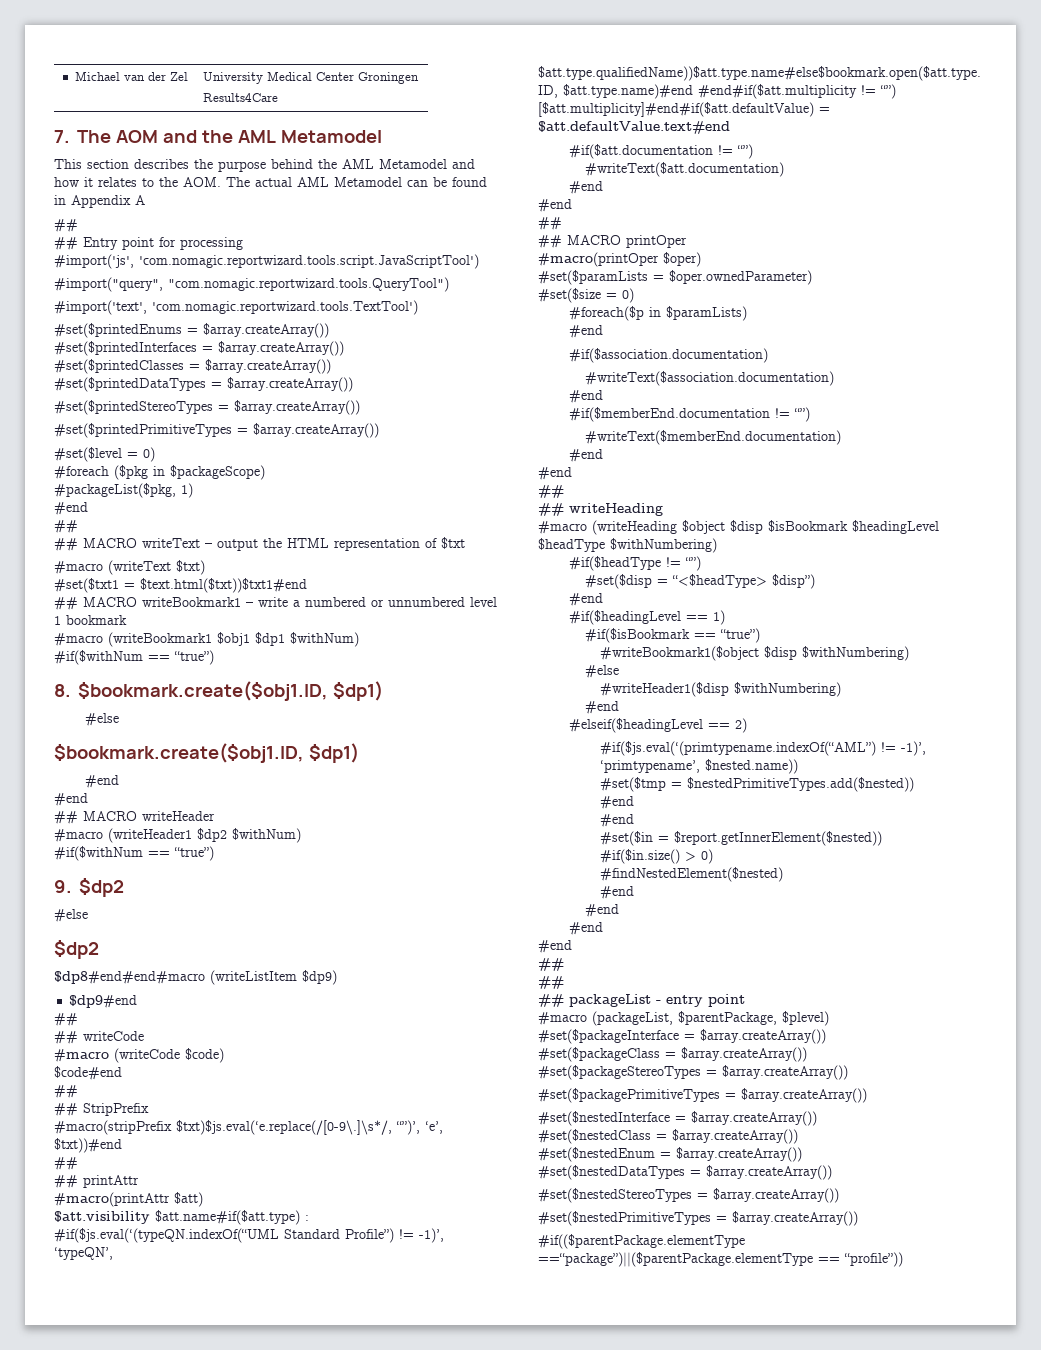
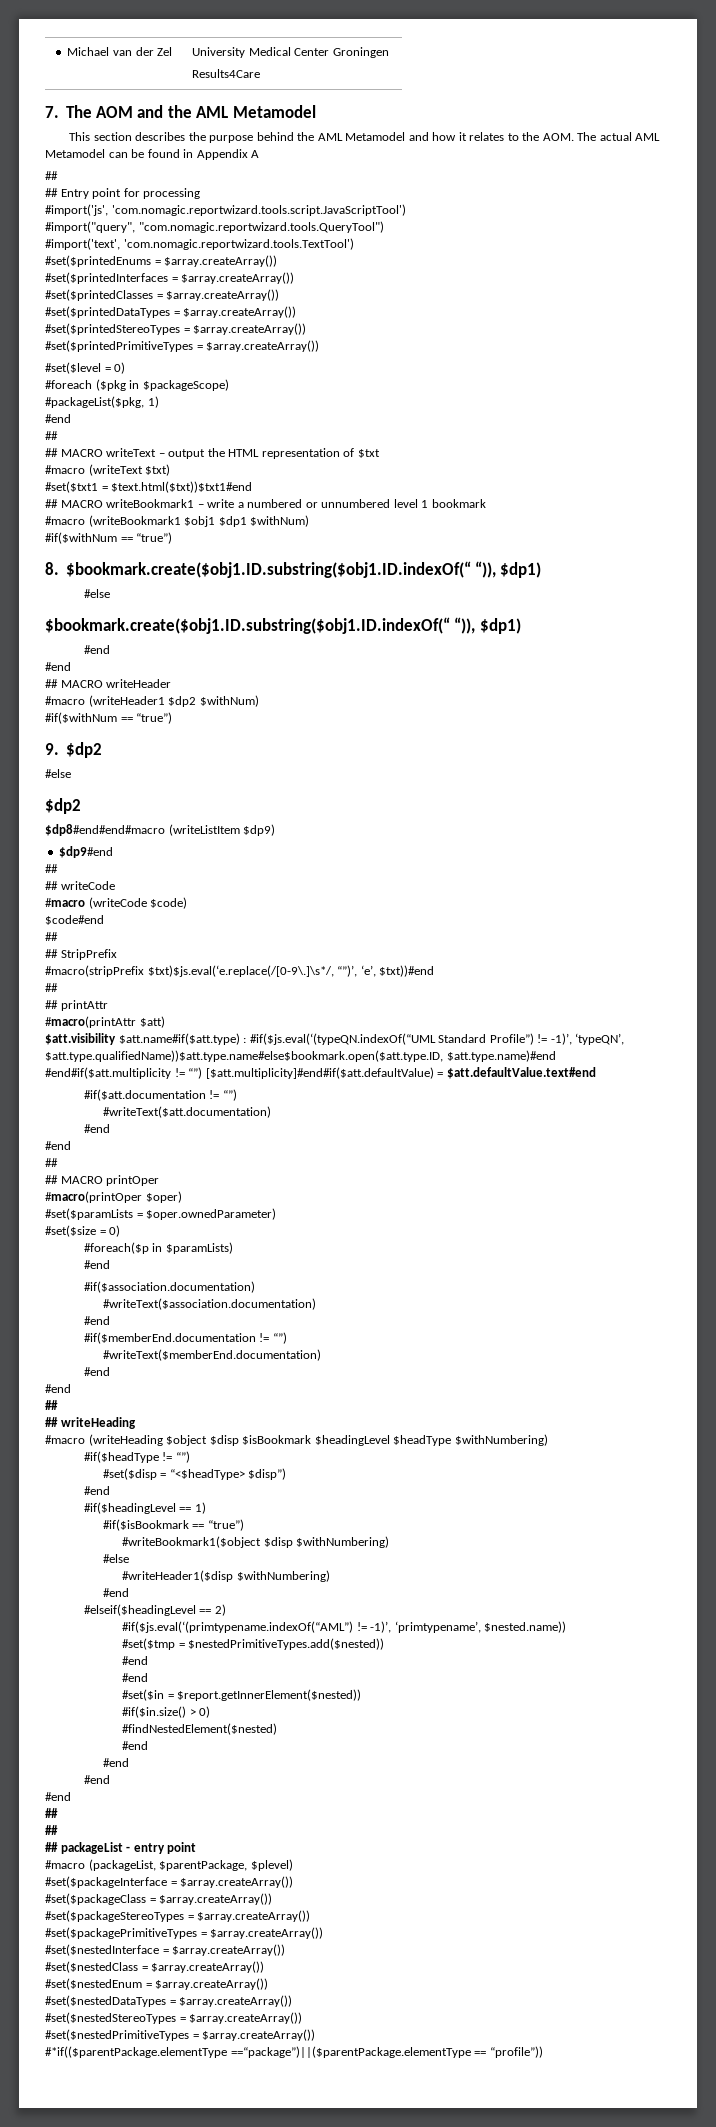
[78,681,328,701] $bookmark.create($obj1.ID, -> [65,561,496,578] $bookmark.create($obj1.ID.substring($obj1.ID.indexOf(“ “)),
[54,743,304,763] $bookmark.create($obj1.ID, -> [45,617,476,634] $bookmark.create($obj1.ID.substring($obj1.ID.indexOf(“ “)),
[538,1234,745,1249] #if(($parentPackage.elementType -> [45,2046,227,2058] #*if(($parentPackage.elementType

